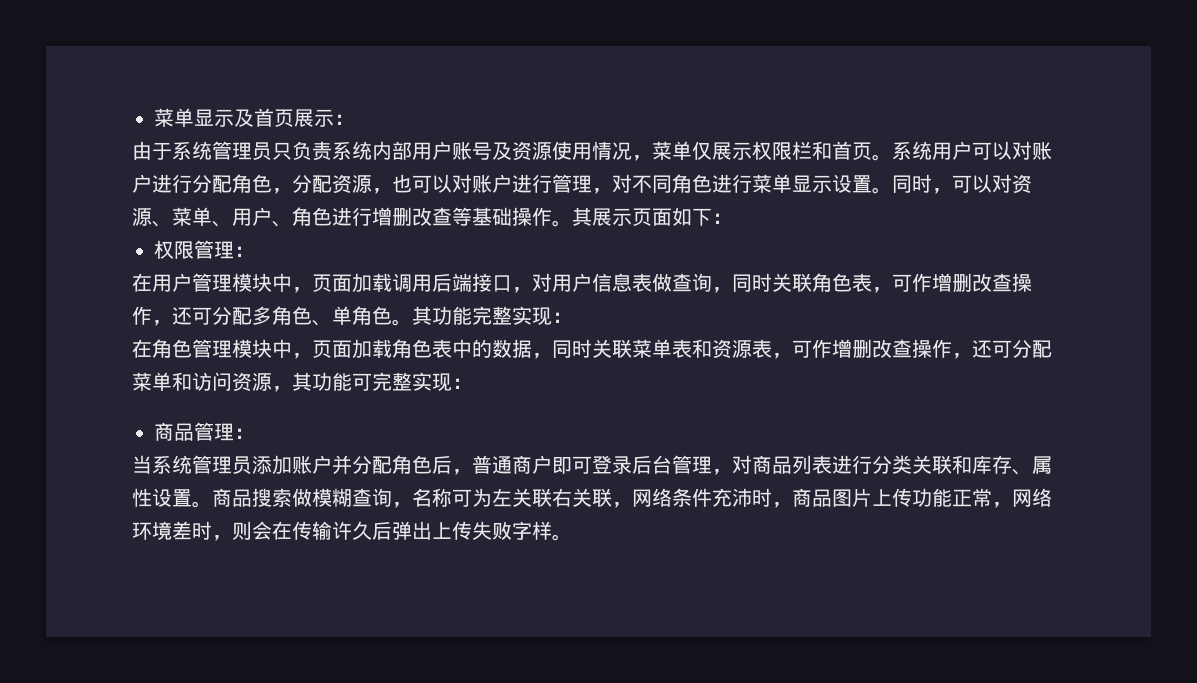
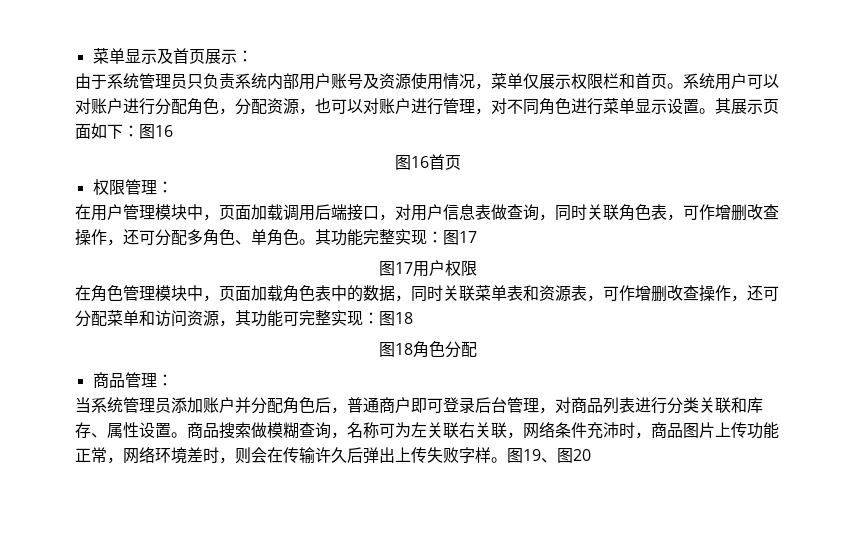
[892,174,1032,194] [132,207,572,227] 同时，可以对资源、菜单、用户、角色进行增删改查等基础操作。 -> (715, 111) none
(732, 218) none -> [139,124,173,139] [395,154,461,170] 图16 // 图16首页
(572, 317) none -> [443,230,477,245] [379,260,477,277] 图17 // 图17用户权限
(472, 383) none -> [379,311,413,326] [379,341,477,358] 图18 // 图18角色分配
(572, 537) none -> [507,448,591,463] 图19、图20

